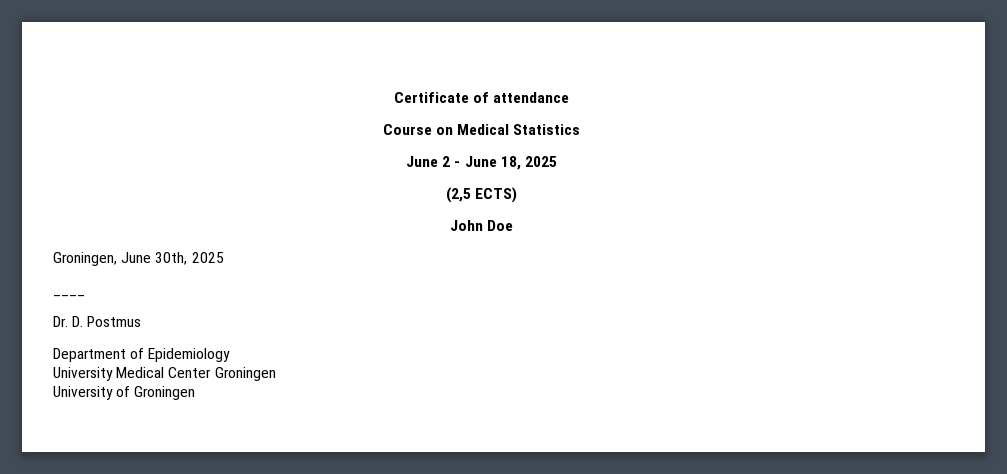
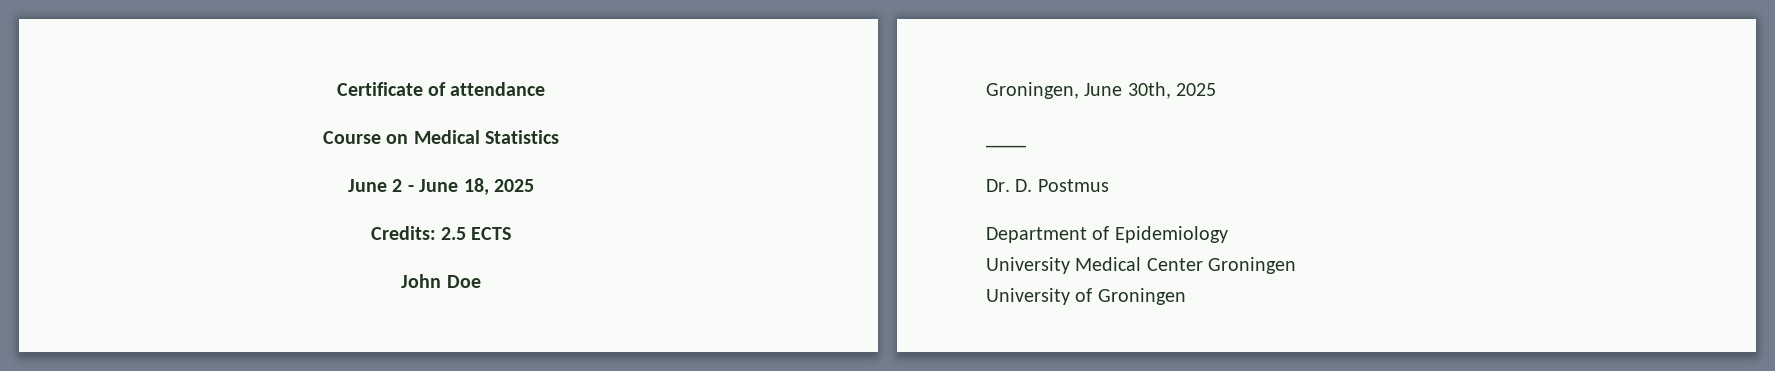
[445,187,518,203] (2,5 ECTS) -> [370,226,512,240] Credits: 2.5 ECTS

